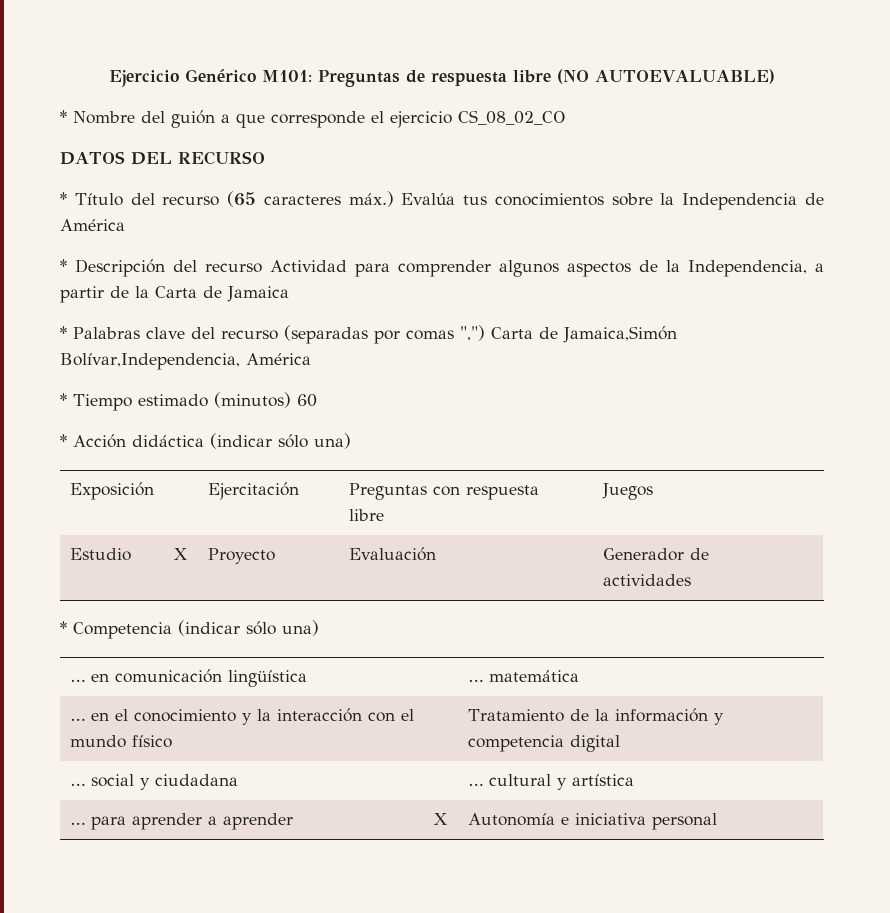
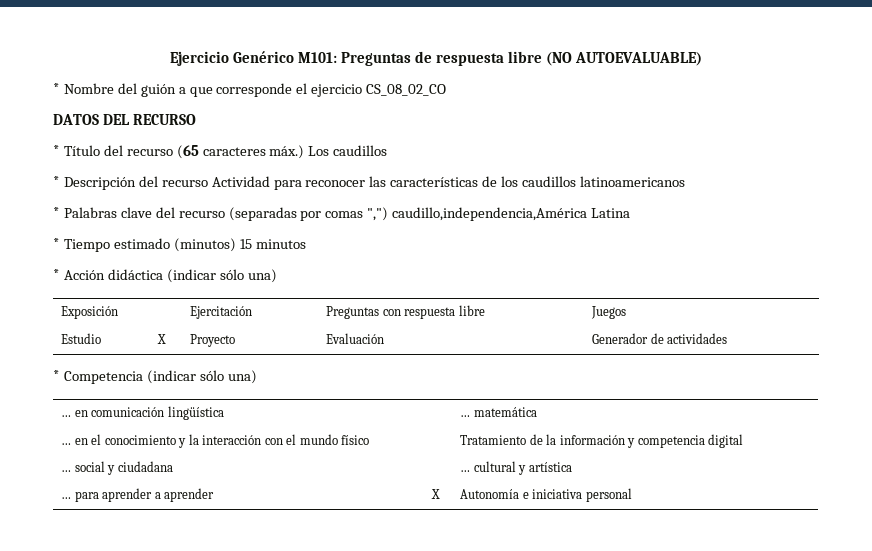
[401,193,824,210] [60,219,125,231] Evalúa tus conocimientos sobre la Independencia de América -> [308,145,388,156] Los caudillos
[398,260,824,277] [60,286,289,303] comprender algunos aspectos de la Independencia, a partir de la Carta de Jamaica -> [305,176,685,187] reconocer las características de los caudillos latinoamericanos
[491,326,677,343] [60,353,311,370] Carta de Jamaica,Simón Bolívar,Independencia, América -> [392,207,631,221] caudillo,independencia,América Latina
[297,394,317,407] 60 -> [239,239,306,249] 15 minutos

